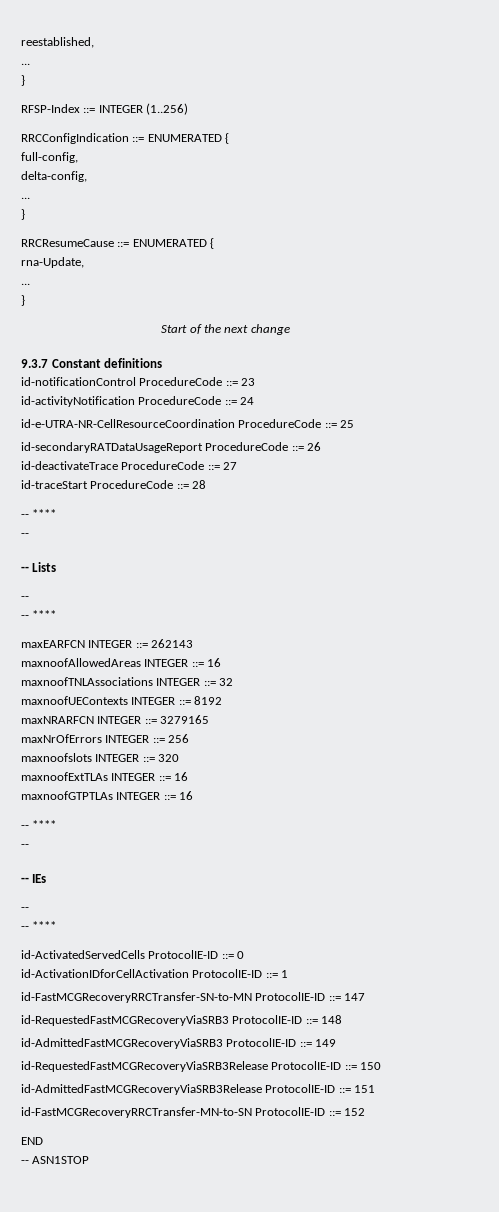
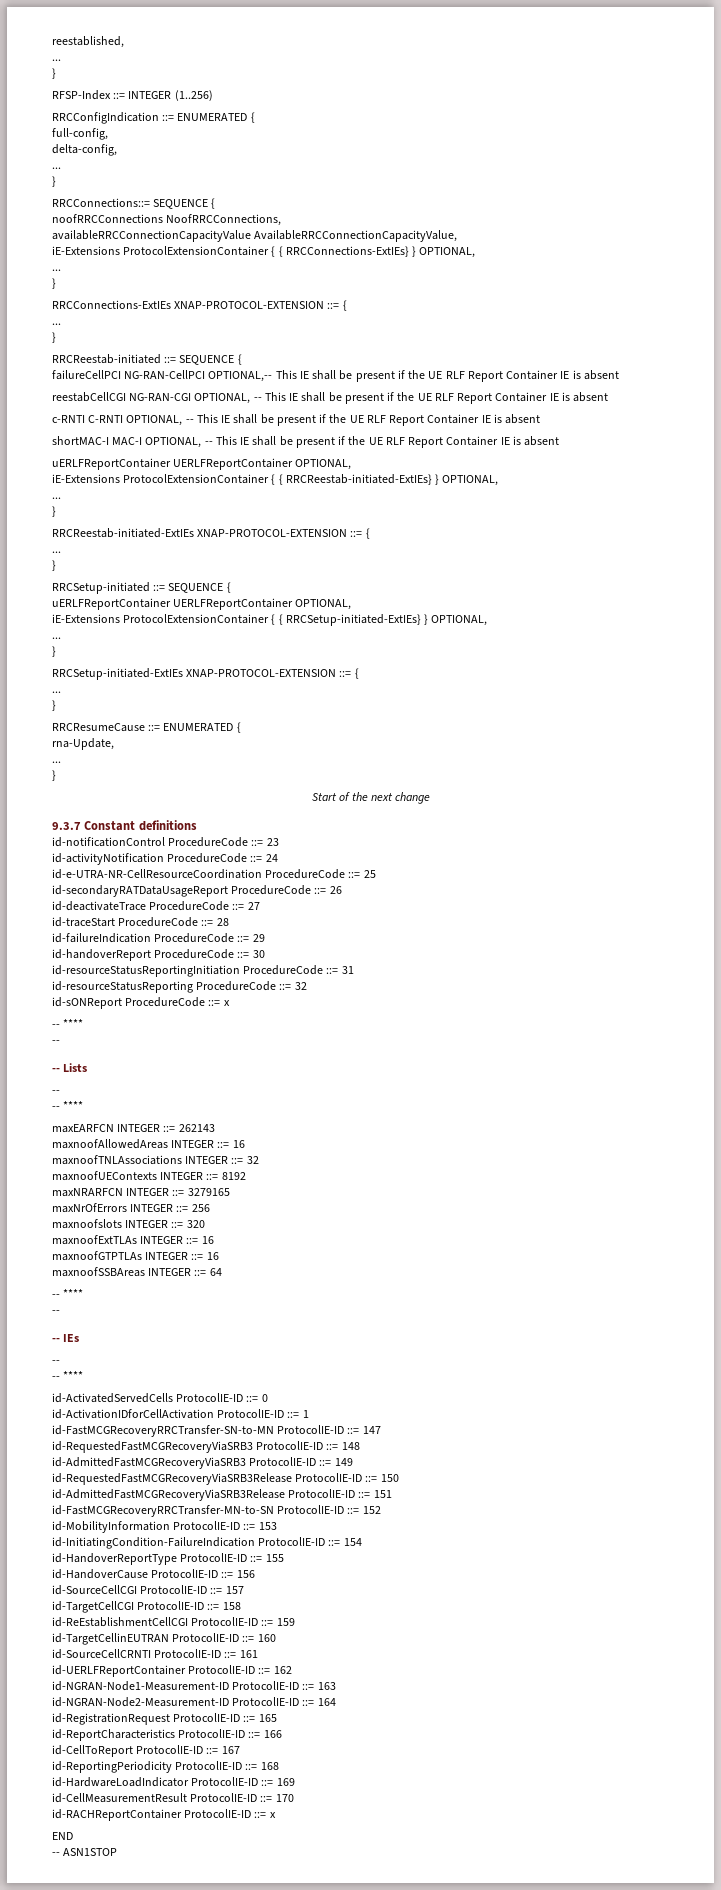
(25, 214) none -> [52,198,216,209] [52,214,282,226] [52,230,458,242] [52,246,476,258] [52,269,61,271] [52,278,56,289] [52,300,347,311] [52,323,61,325] [52,332,56,343] [52,354,242,365] [52,370,619,382] [52,392,609,404] [52,414,541,426] [52,436,560,448] [52,458,352,470] [52,474,499,486] [52,497,61,499] [52,506,56,517] [52,528,370,539] [52,551,61,553] [52,560,56,571] [52,582,231,594] [52,598,352,610] [52,614,488,626] [52,637,61,639] [52,646,56,657] [52,668,359,680] [52,691,61,693] [52,700,56,711] // RRCConnections::= SEQUENCE { // noofRRCConnections NoofRRCConnections, // availableRRCConnectionCapacityValue AvailableRRCConnectionCapacityValue, // iE-Extensions ProtocolExtensionContainer { { RRCConnections-ExtIEs} } OPTIONAL, // ... // } // RRCConnections-ExtIEs XNAP-PROTOCOL-EXTENSION ::= { // ... // } // RRCReestab-initiated ::= SEQUENCE { // failureCellPCI NG-RAN-CellPCI OPTIONAL,-- This IE shall be present if the UE RLF Report Container IE is absent // reestabCellCGI NG-RAN-CGI OPTIONAL, -- This IE shall be present if the UE RLF Report Container IE is absent // c-RNTI C-RNTI OPTIONAL, -- This IE shall be present if the UE RLF Report Container IE is absent // shortMAC-I MAC-I OPTIONAL, -- This IE shall be present if the UE RLF Report Container IE is absent // uERLFReportContainer UERLFReportContainer OPTIONAL, // iE-Extensions ProtocolExtensionContainer { { RRCReestab-initiated-ExtIEs} } OPTIONAL, // ... // } // RRCReestab-initiated-ExtIEs XNAP-PROTOCOL-EXTENSION ::= { // ... // } // RRCSetup-initiated ::= SEQUENCE { // uERLFReportContainer UERLFReportContainer OPTIONAL, // iE-Extensions ProtocolExtensionContainer { { RRCSetup-initiated-ExtIEs} } OPTIONAL, // ... // } // RRCSetup-initiated-ExtIEs XNAP-PROTOCOL-EXTENSION ::= { // ... // }
(207, 484) none -> [52,933,265,943] [52,949,265,961] [52,965,354,977] [52,981,307,993] [52,997,230,1009] // id-failureIndication ProcedureCode ::= 29 // id-handoverReport ProcedureCode ::= 30 // id-resourceStatusReportingInitiation ProcedureCode ::= 31 // id-resourceStatusReporting ProcedureCode ::= 32 // id-sONReport ProcedureCode ::= x
(194, 795) none -> [52,1267,222,1277] // maxnoofSSBAreas INTEGER ::= 64
(366, 1112) none -> [52,1521,277,1533] [52,1537,362,1549] [52,1553,284,1565] [52,1569,255,1579] [52,1585,244,1595] [52,1601,241,1613] [52,1617,295,1627] [52,1633,276,1645] [52,1649,258,1659] [52,1665,292,1677] [52,1681,336,1691] [52,1697,336,1707] [52,1713,277,1725] [52,1729,282,1741] [52,1745,240,1757] [52,1761,279,1773] [52,1777,295,1787] [52,1793,294,1803] [52,1809,276,1821] // id-MobilityInformation ProtocolIE-ID ::= 153 // id-InitiatingCondition-FailureIndication ProtocolIE-ID ::= 154 // id-HandoverReportType ProtocolIE-ID ::= 155 // id-HandoverCause ProtocolIE-ID ::= 156 // id-SourceCellCGI ProtocolIE-ID ::= 157 // id-TargetCellCGI ProtocolIE-ID ::= 158 // id-ReEstablishmentCellCGI ProtocolIE-ID ::= 159 // id-TargetCellinEUTRAN ProtocolIE-ID ::= 160 // id-SourceCellCRNTI ProtocolIE-ID ::= 161 // id-UERLFReportContainer ProtocolIE-ID ::= 162 // id-NGRAN-Node1-Measurement-ID ProtocolIE-ID ::= 163 // id-NGRAN-Node2-Measurement-ID ProtocolIE-ID ::= 164 // id-RegistrationRequest ProtocolIE-ID ::= 165 // id-ReportCharacteristics ProtocolIE-ID ::= 166 // id-CellToReport ProtocolIE-ID ::= 167 // id-ReportingPeriodicity ProtocolIE-ID ::= 168 // id-HardwareLoadIndicator ProtocolIE-ID ::= 169 // id-CellMeasurementResult ProtocolIE-ID ::= 170 // id-RACHReportContainer ProtocolIE-ID ::= x

